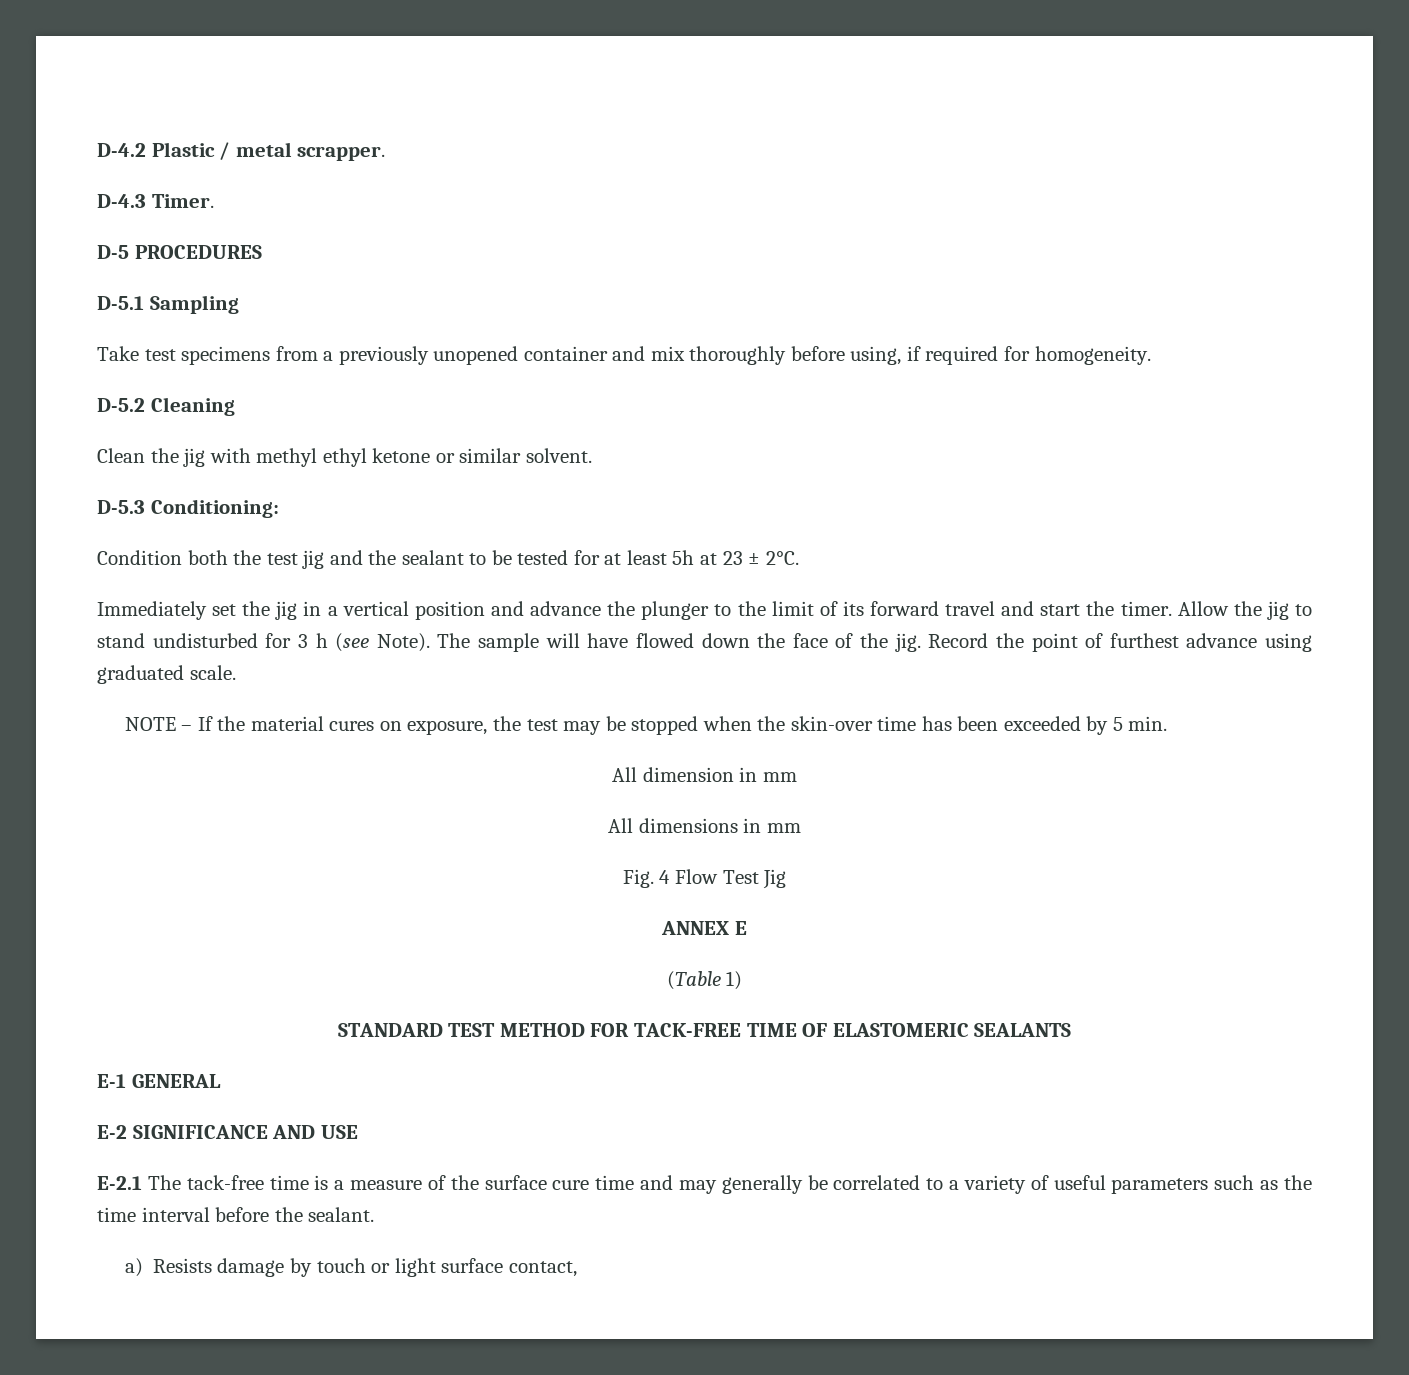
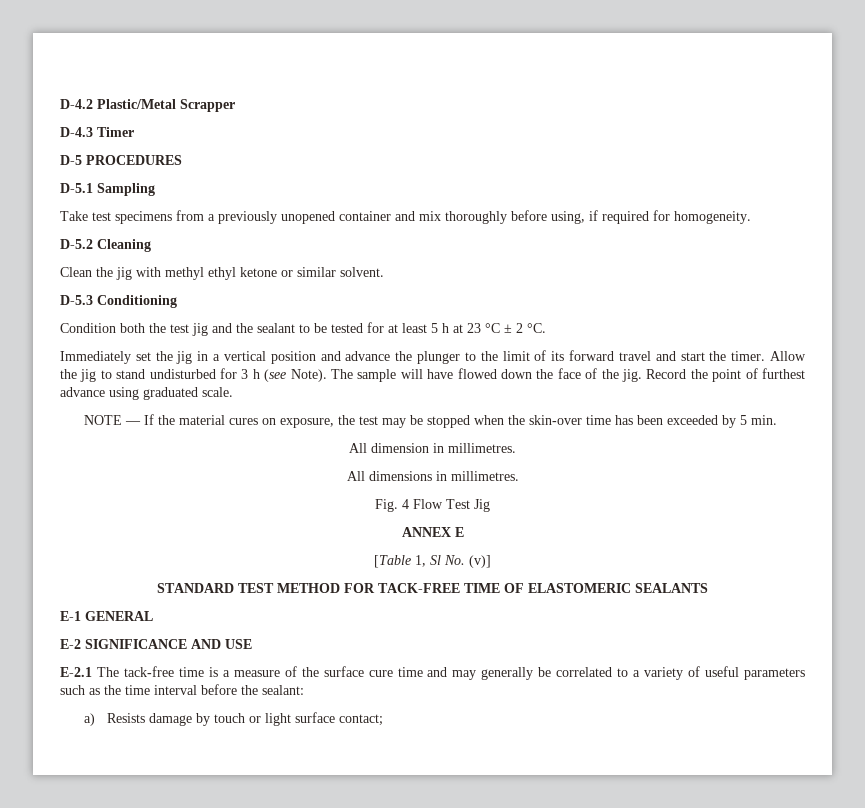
[151,142,386,161] Plastic / metal scrapper. -> [97,99,235,112] Plastic/Metal Scrapper
[151,194,214,208] Timer. -> [97,127,134,137] Timer
[150,499,279,518] Conditioning: -> [97,295,177,308] Conditioning
[672,550,799,565] 5h at 23 ± 2°C. -> [431,323,546,333] 5 h at 23 °C ± 2 °C.
[181,725,193,731] – -> [124,421,141,425] —
[762,772,797,782] mm -> [448,443,516,453] millimetres.
[766,823,801,833] mm -> [450,471,519,481] millimetres.
[666,971,743,990] (Table 1) -> [374,555,491,568] [Table 1, Sl No. (v)]
[308,1207,375,1222] sealant. -> [262,685,304,695] sealant:
[508,1261,577,1277] contact, -> [339,714,384,726] contact;

